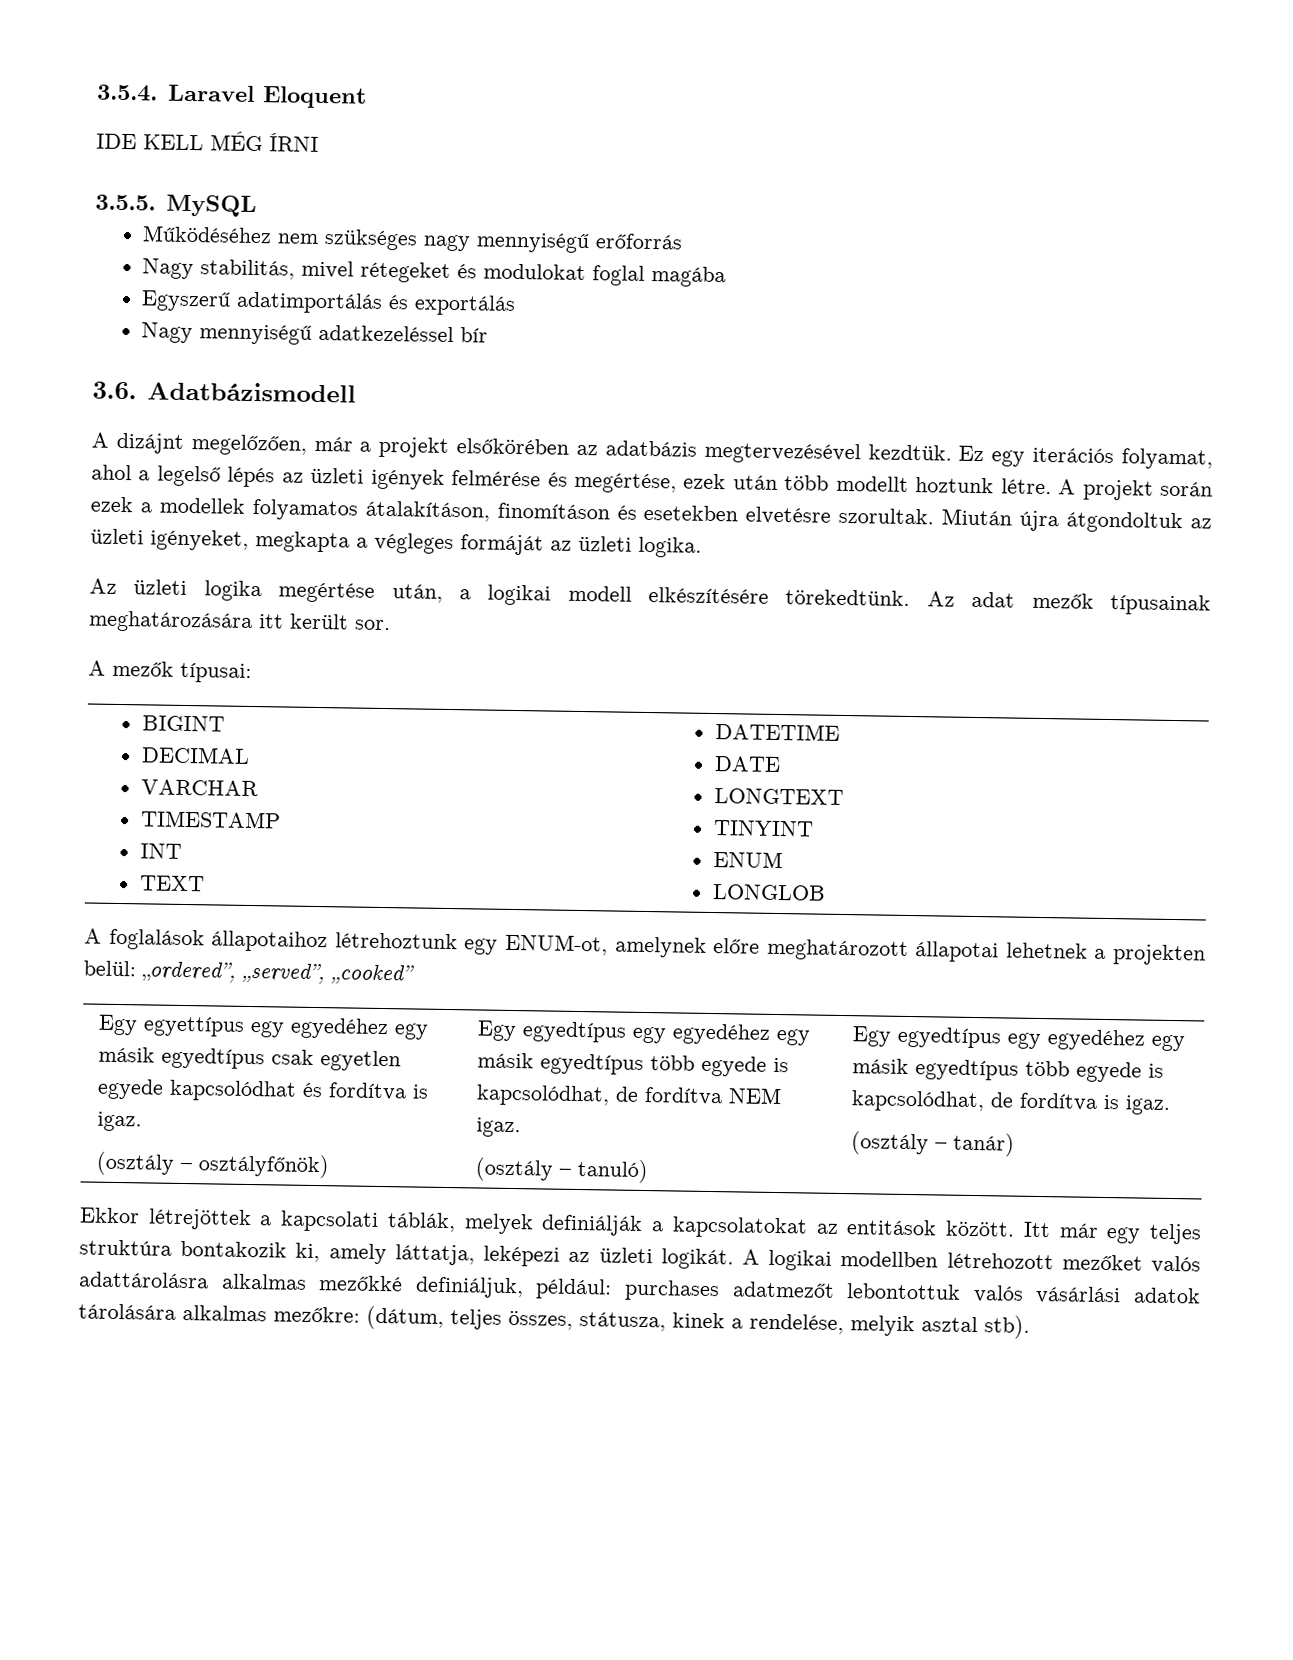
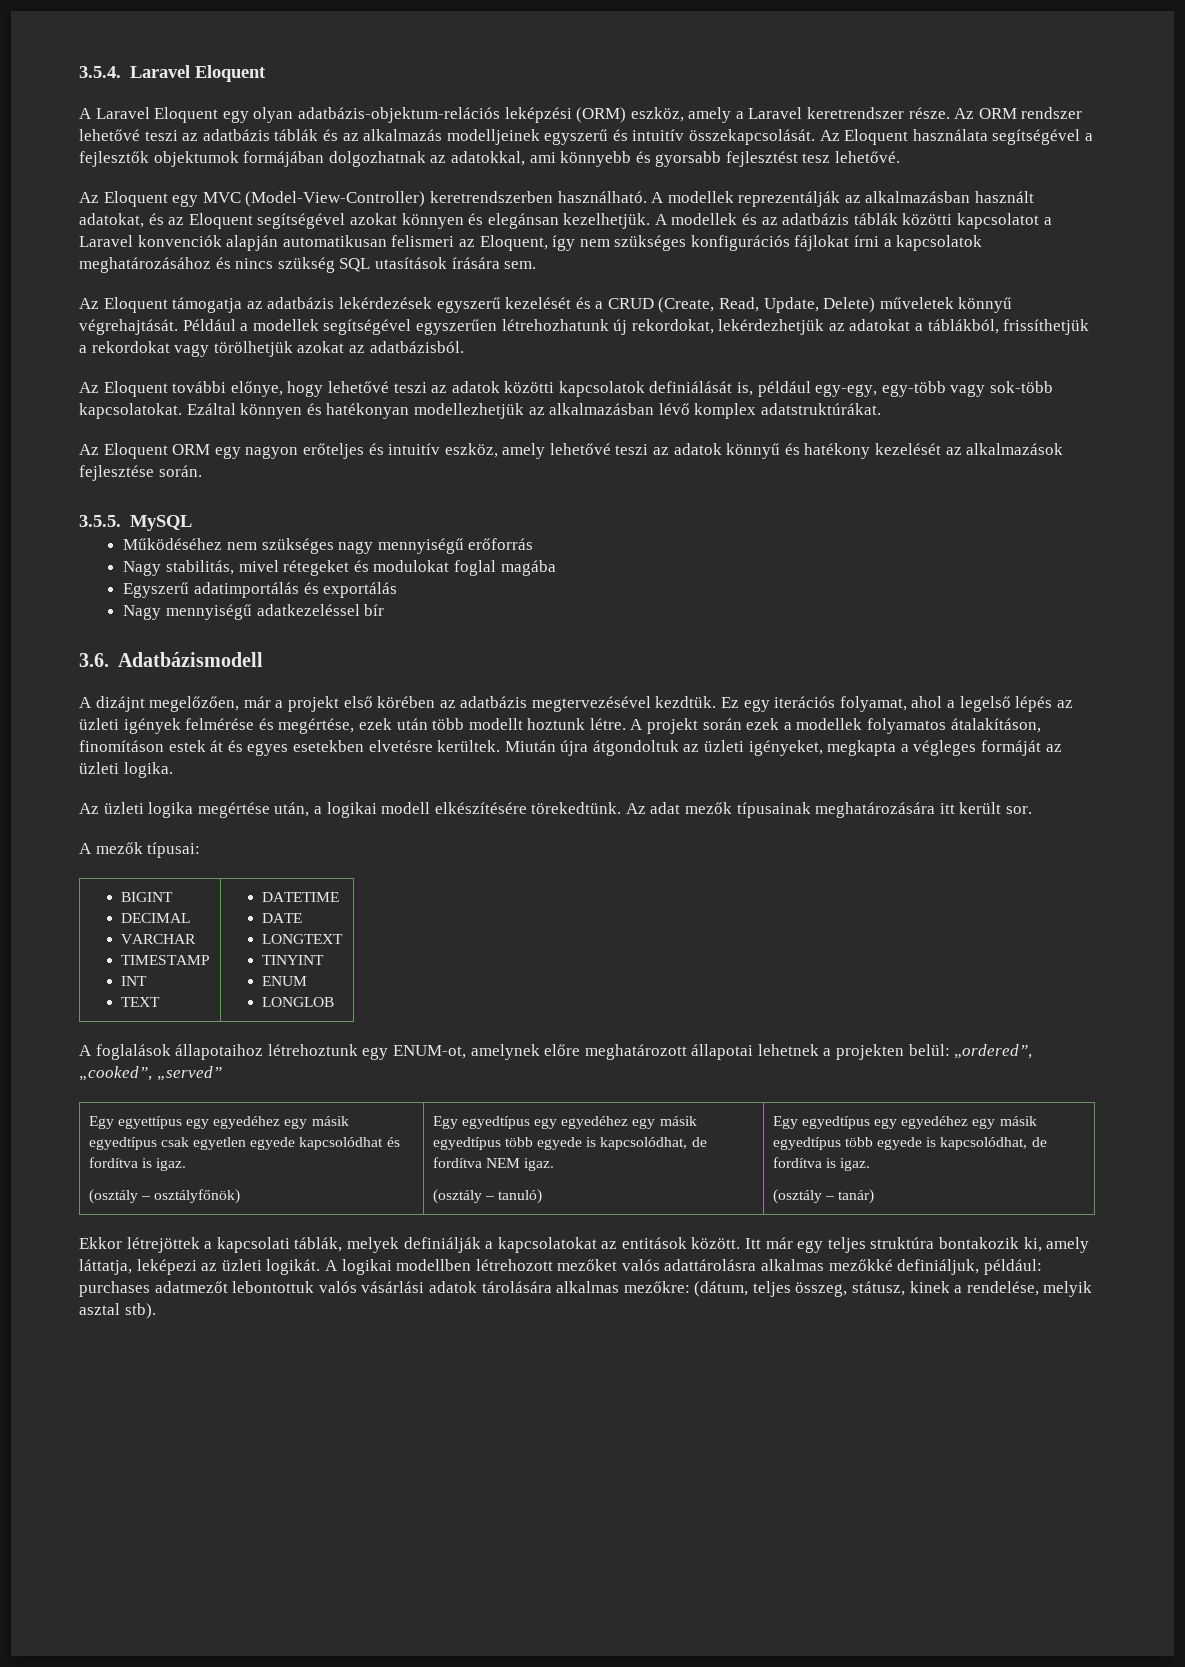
[96,131,319,152] IDE KELL MÉG ÍRNI -> [79,107,1083,123] [79,129,1094,145] [79,151,901,167] [79,191,1035,207] [79,213,1052,229] [79,235,983,251] [79,257,537,273] [79,297,1013,313] [79,319,1090,335] [79,341,464,357] [79,381,1054,397] [79,403,881,419] [79,443,1064,459] [79,465,202,481] A Laravel Eloquent egy olyan adatbázis-objektum-relációs leképzési (ORM) eszköz, amely a Laravel keretrendszer része. Az ORM rendszer lehetővé teszi az adatbázis táblák és az alkalmazás modelljeinek egyszerű és intuitív összekapcsolását. Az Eloquent használata segítségével a fejlesztők objektumok formájában dolgozhatnak az adatokkal, ami könnyebb és gyorsabb fejlesztést tesz lehetővé. // Az Eloquent egy MVC (Model-View-Controller) keretrendszerben használható. A modellek reprezentálják az alkalmazásban használt adatokat, és az Eloquent segítségével azokat könnyen és elegánsan kezelhetjük. A modellek és az adatbázis táblák közötti kapcsolatot a Laravel konvenciók alapján automatikusan felismeri az Eloquent, így nem szükséges konfigurációs fájlokat írni a kapcsolatok meghatározásához és nincs szükség SQL utasítások írására sem. // Az Eloquent támogatja az adatbázis lekérdezések egyszerű kezelését és a CRUD (Create, Read, Update, Delete) műveletek könnyű végrehajtását. Például a modellek segítségével egyszerűen létrehozhatunk új rekordokat, lekérdezhetjük az adatokat a táblákból, frissíthetjük a rekordokat vagy törölhetjük azokat az adatbázisból. // Az Eloquent további előnye, hogy lehetővé teszi az adatok közötti kapcsolatok definiálását is, például egy-egy, egy-több vagy sok-több kapcsolatokat. Ezáltal könnyen és hatékonyan modellezhetjük az alkalmazásban lévő komplex adatstruktúrákat. // Az Eloquent ORM egy nagyon erőteljes és intuitív eszköz, amely lehetővé teszi az adatok könnyű és hatékony kezelését az alkalmazások fejlesztése során.
[456,438,570,455] elsőkörében -> [343,696,436,708] első körében
[616,505,637,520] és -> [168,740,289,756] estek át és egyes
[838,507,935,525] szorultak. -> [437,740,501,752] kerültek.
[242,962,414,986] „served”, „cooked” -> [79,1066,222,1081] „cooked”, „served”
[508,1310,666,1332] összes, státusza, -> [795,1281,906,1297] összeg, státusz,

